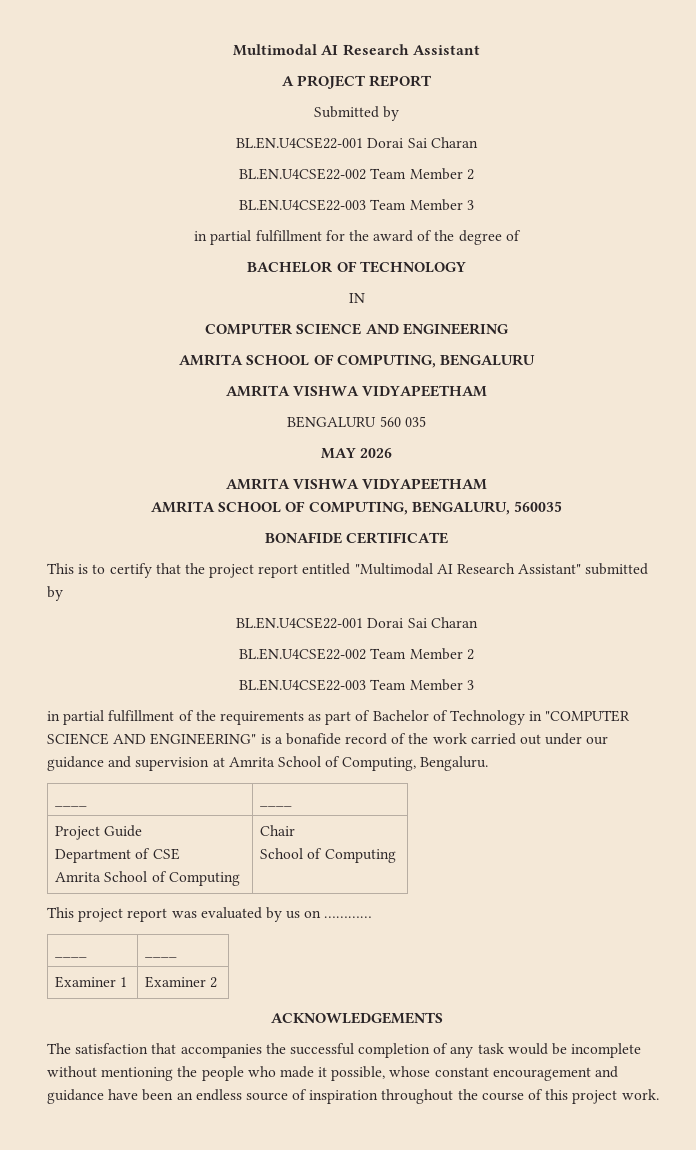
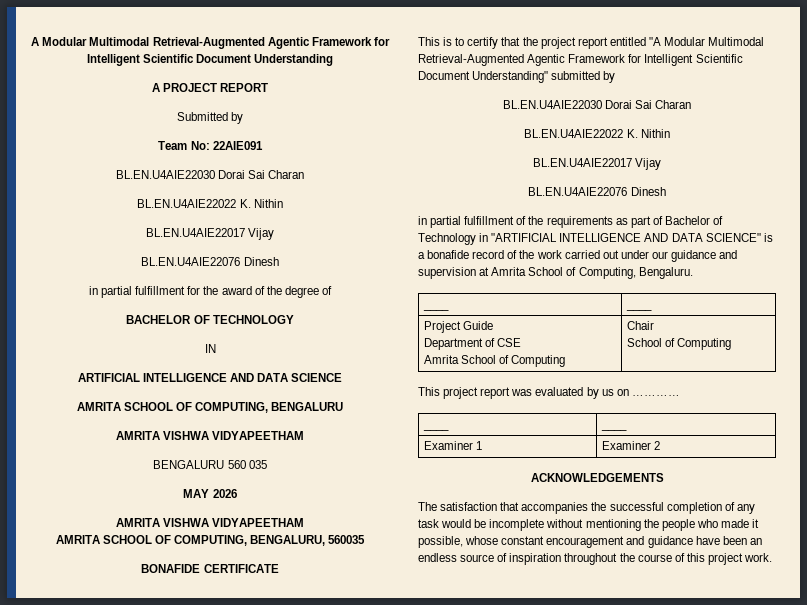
[233,44,480,56] Multimodal AI Research Assistant -> [31,37,390,49] [86,54,334,66] A Modular Multimodal Retrieval-Augmented Agentic Framework for Intelligent Scientific Document Understanding
[236,137,478,149] [239,168,474,180] [239,199,474,211] BL.EN.U4CSE22-001 Dorai Sai Charan // BL.EN.U4CSE22-002 Team Member 2 // BL.EN.U4CSE22-003 Team Member 3 -> [158,141,263,150] [115,170,305,179] [137,199,283,208] [145,228,275,240] [141,257,279,266] Team No: 22AIE091 // BL.EN.U4AIE22030 Dorai Sai Charan // BL.EN.U4AIE22022 K. Nithin // BL.EN.U4AIE22017 Vijay // BL.EN.U4AIE22076 Dinesh
[205,323,508,335] COMPUTER SCIENCE AND ENGINEERING -> [77,373,343,382] ARTIFICIAL INTELLIGENCE AND DATA SCIENCE
[354,563,582,575] "Multimodal AI Research Assistant" -> [648,37,765,46] [418,54,743,66] [418,71,549,83] "A Modular Multimodal Retrieval-Augmented Agentic Framework for Intelligent Scientific Document Understanding"
[236,617,478,629] [239,648,474,660] [239,679,474,691] BL.EN.U4CSE22-001 Dorai Sai Charan // BL.EN.U4CSE22-002 Team Member 2 // BL.EN.U4CSE22-003 Team Member 3 -> [502,100,692,109] [524,129,670,138] [532,158,662,170] [528,187,666,196] BL.EN.U4AIE22030 Dorai Sai Charan // BL.EN.U4AIE22022 K. Nithin // BL.EN.U4AIE22017 Vijay // BL.EN.U4AIE22076 Dinesh
[545,710,631,722] [47,733,257,745] "COMPUTER SCIENCE AND ENGINEERING" -> [491,233,761,242] "ARTIFICIAL INTELLIGENCE AND DATA SCIENCE"

